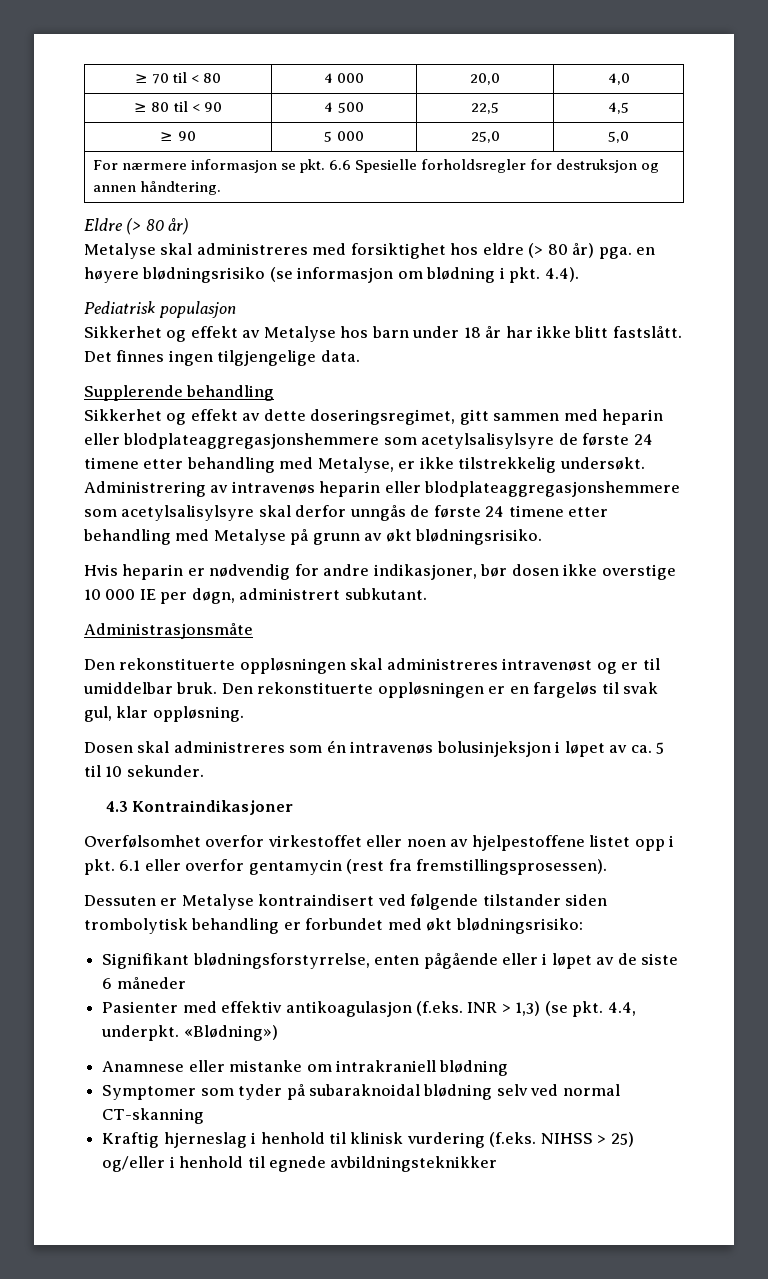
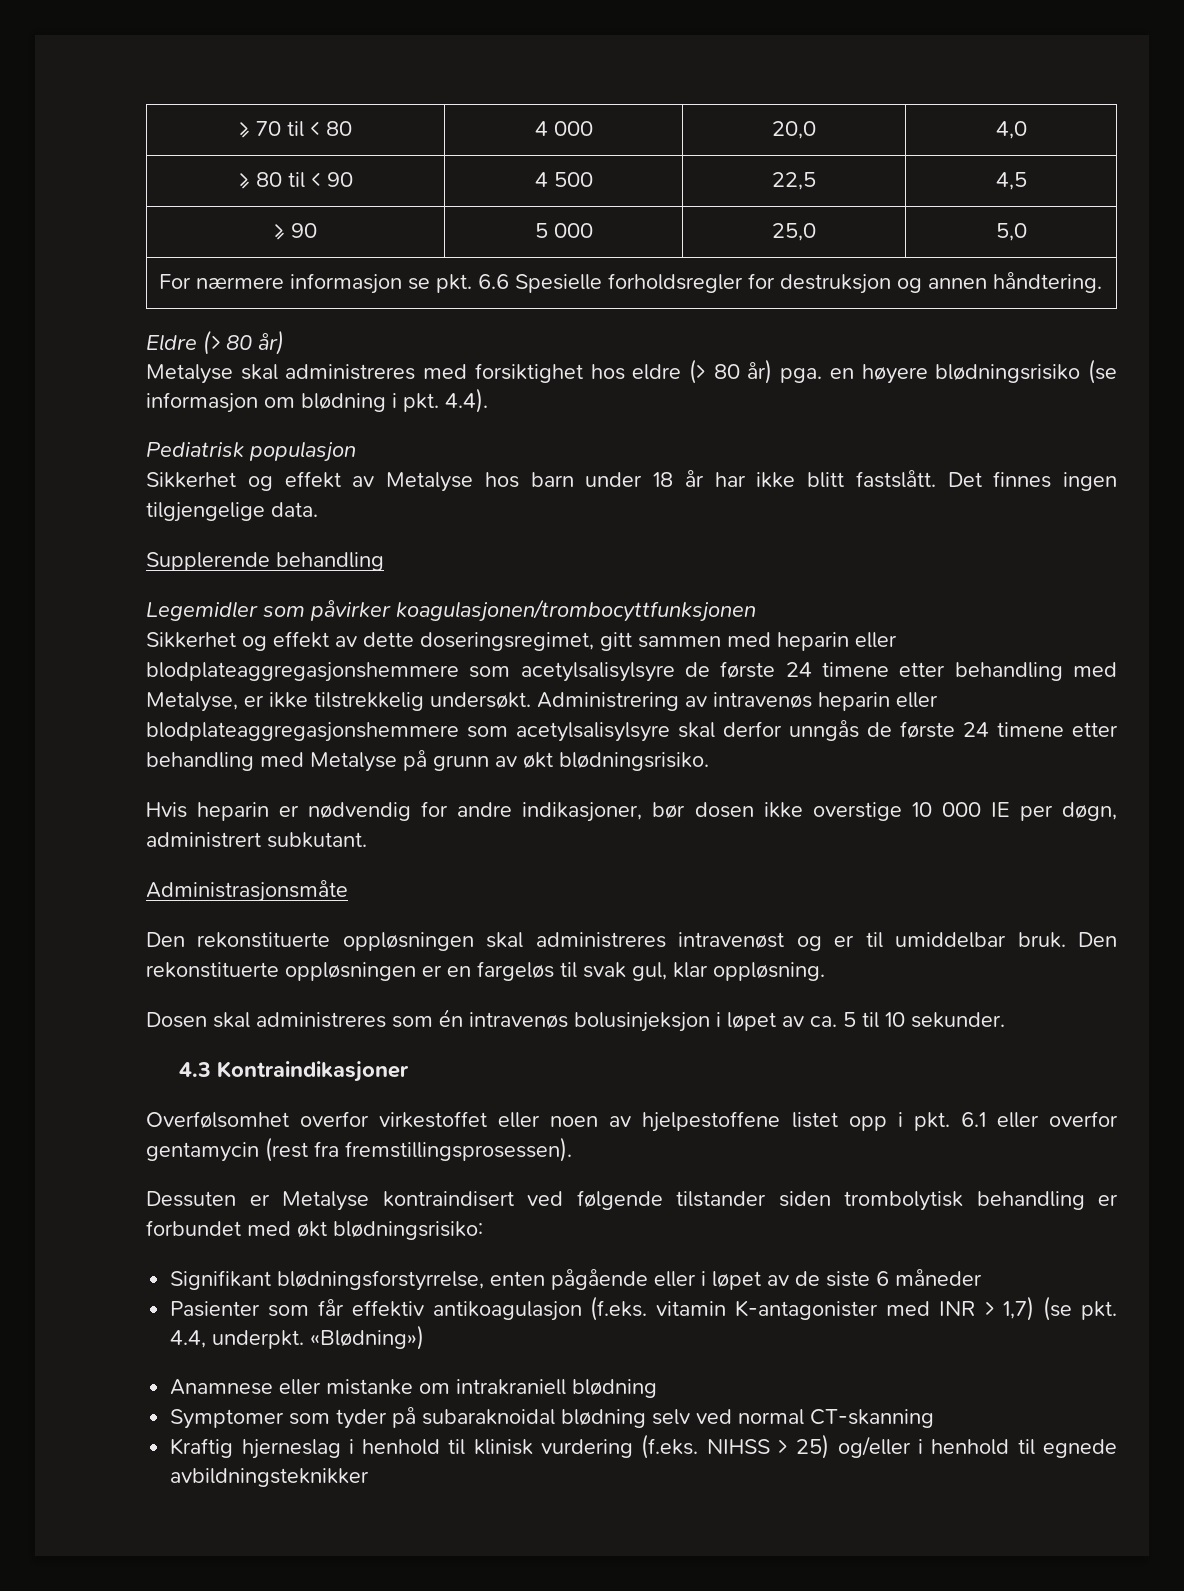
(275, 393) none -> [146,599,756,622] // Legemidler som påvirker koagulasjonen/trombocyttfunksjonen
[182,1001,217,1013] med -> [268,1299,344,1317] som får
(463, 1008) none -> [656,1300,930,1320] vitamin K-antagonister med
[515,1001,541,1016] 1,3) -> [1003,1296,1035,1321] 1,7)

